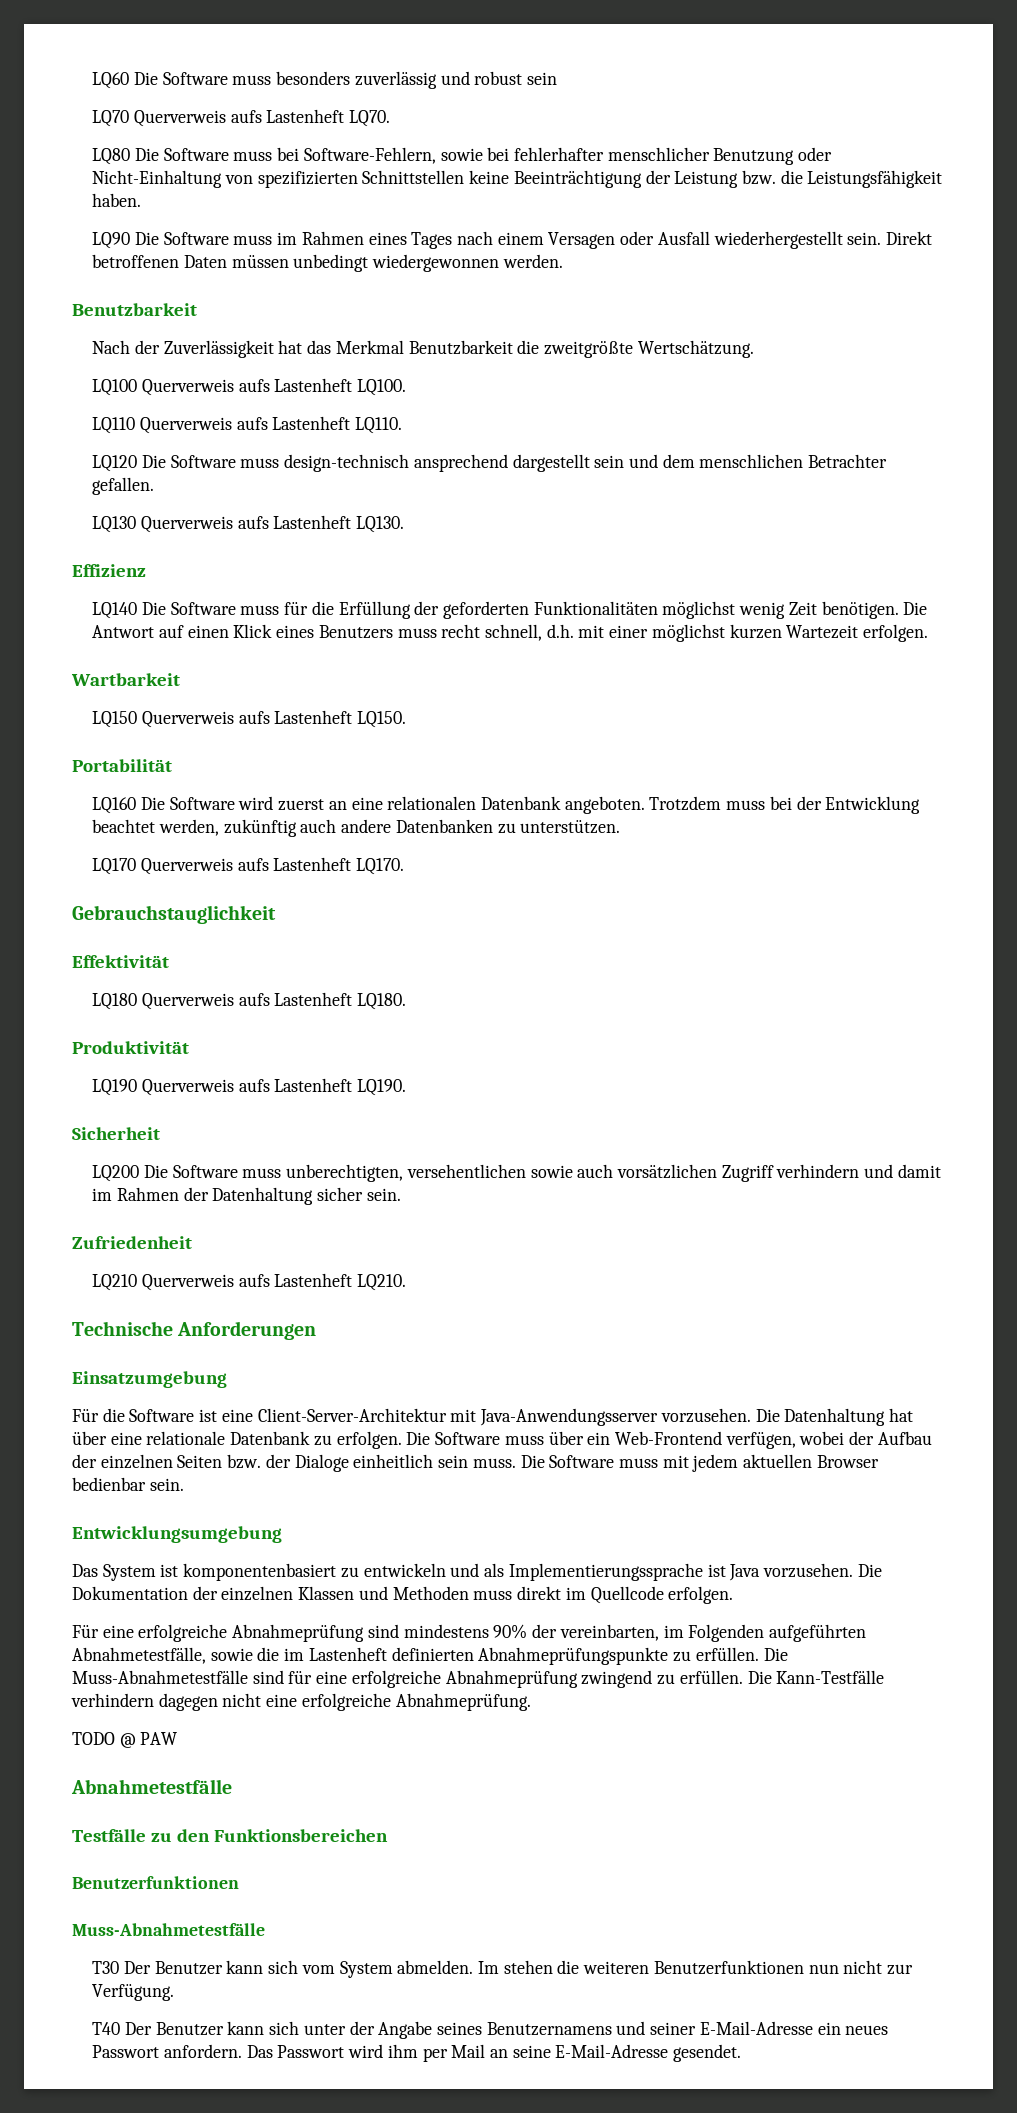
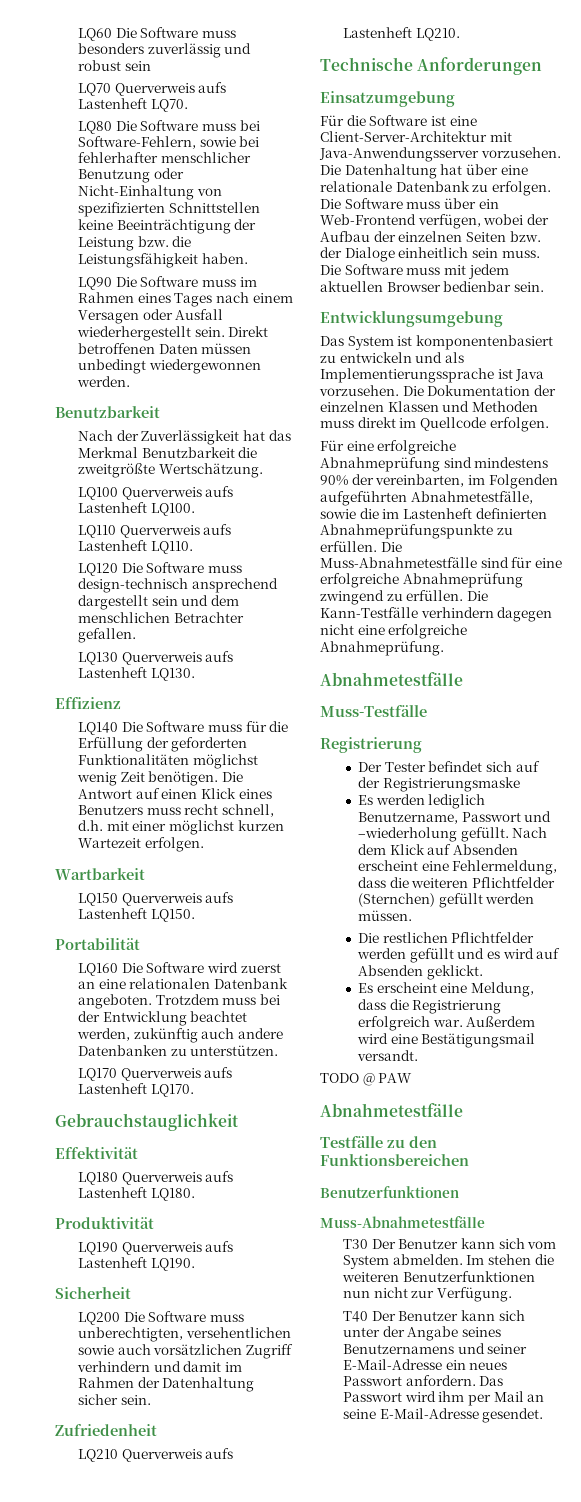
(531, 1702) none -> [320,672,463,686] [320,705,427,717] [320,737,422,753] [358,761,540,772] [358,777,520,792] [358,794,486,809] [358,811,552,824] [358,827,548,842] [358,844,518,855] [358,860,558,875] [358,877,555,888] [358,893,535,908] [358,910,413,921] [358,932,535,943] [357,948,561,963] [358,965,483,980] [358,982,534,997] [358,999,502,1014] [358,1016,536,1031] [357,1033,536,1048] [357,1050,419,1061] // Abnahmetestfälle // Muss-Testfälle // Registrierung // Der Tester befindet sich auf der Registrierungsmaske // Es werden lediglich Benutzername, Passwort und –wiederholung gefüllt. Nach dem Klick auf Absenden erscheint eine Fehlermeldung, dass die weiteren Pflichtfelder (Sternchen) gefüllt werden müssen. // Die restlichen Pflichtfelder werden gefüllt und es wird auf Absenden geklickt. // Es erscheint eine Meldung, dass die Registrierung erfolgreich war. Außerdem wird eine Bestätigungsmail versandt.

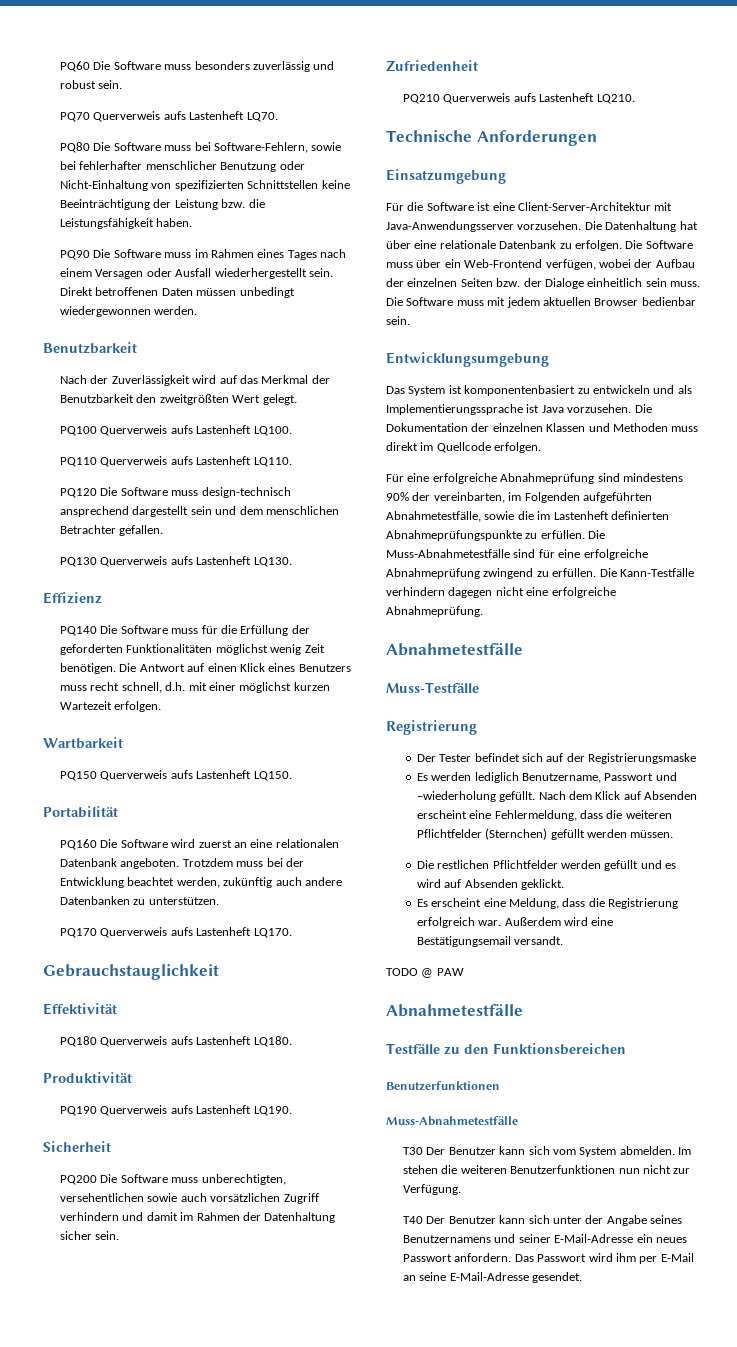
[78,28,113,41] LQ60 -> [60,61,91,72] PQ60
[124,61,151,71] [78,83,112,96] sein // LQ70 -> [98,80,123,89] [60,112,91,122] sein. // PQ70
[78,121,113,134] LQ80 -> [60,142,91,153] PQ80
[78,277,113,290] LQ90 -> [60,250,91,260] PQ90
[243,430,291,441] [78,447,258,458] [78,463,263,478] [78,487,119,500] hat das Merkmal Benutzbarkeit die zweitgrößte Wertschätzung. // LQ100 -> [192,375,330,384] [60,394,297,405] [60,426,98,436] wird auf das Merkmal der Benutzbarkeit den zweitgrößten Wert gelegt. // PQ100
[78,525,117,538] LQ110 -> [60,457,98,467] PQ110
[78,563,119,576] LQ120 -> [60,488,98,498] PQ120
[78,652,119,665] LQ130 -> [60,557,98,567] PQ130
[78,722,119,735] LQ140 -> [60,626,98,636] PQ140
[78,893,119,906] LQ150 -> [60,771,98,781] PQ150
[78,963,119,976] LQ160 -> [60,839,98,850] PQ160
[78,1068,118,1081] LQ170 -> [60,928,98,938] PQ170
[78,1172,119,1185] LQ180 -> [60,1036,98,1047] PQ180
[78,1242,119,1255] LQ190 -> [60,1106,98,1116] PQ190
[78,1312,121,1325] LQ200 -> [60,1175,98,1185] PQ200
[78,1449,119,1462] LQ210 -> [403,94,441,104] PQ210
[421,1033,536,1048] Bestätigungsmail -> [416,936,511,947] Bestätigungsemail
[493,1391,524,1402] Mail -> [660,1253,694,1262] E-Mail

